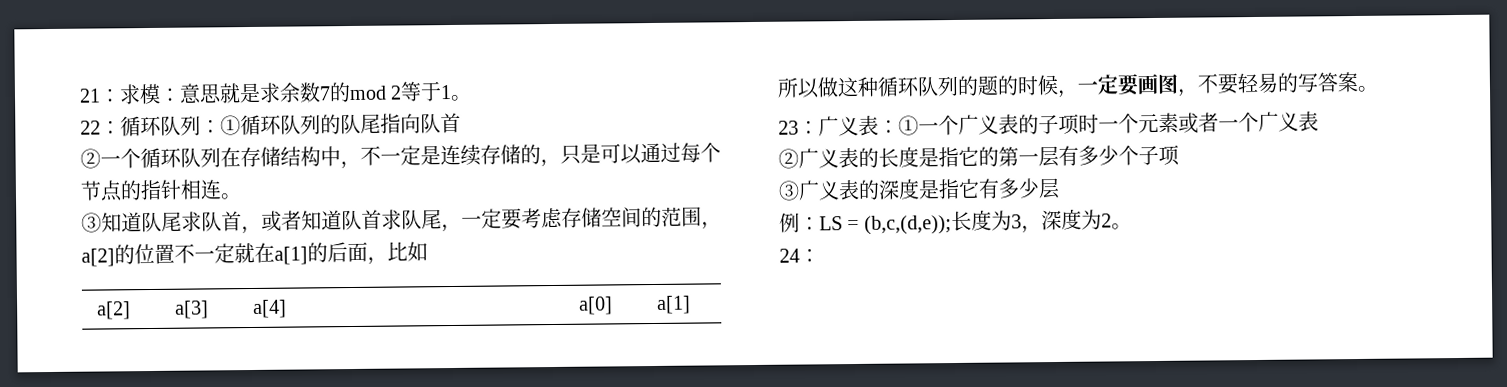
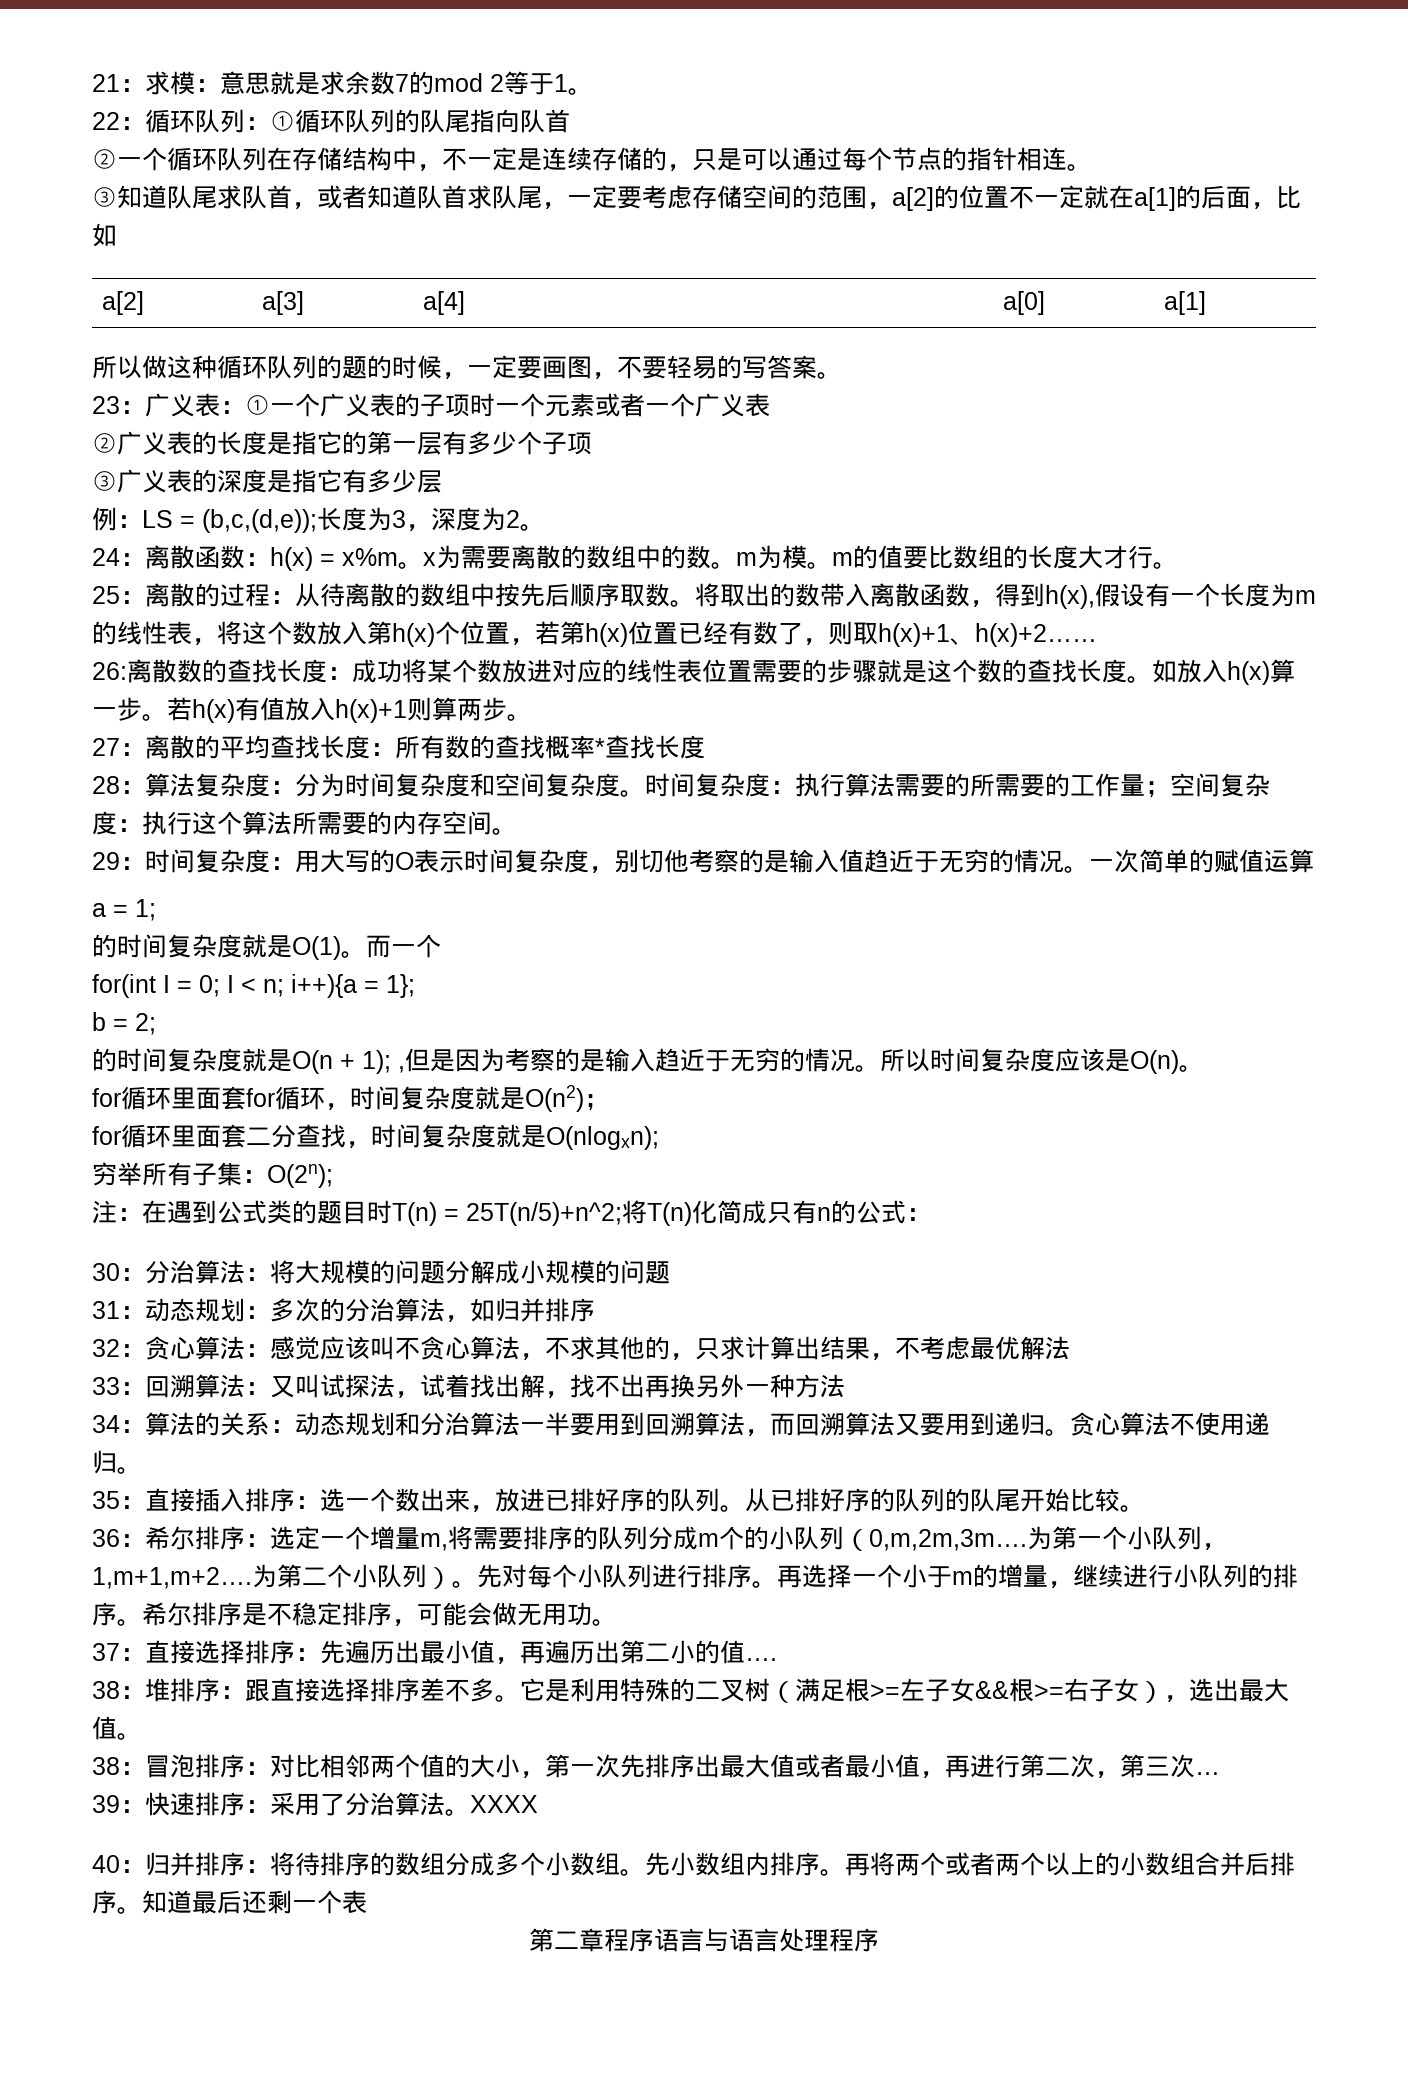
(820, 255) none -> [145,545,1178,571] [92,583,1316,609] [92,621,1097,647] [92,659,1295,685] [92,697,532,723] [92,735,705,759] [92,773,1270,798] [92,811,517,835] [92,849,1314,874] [92,899,156,921] [92,934,441,960] [92,974,415,998] [92,1012,156,1035] [92,1048,1204,1074] [92,1085,609,1112] [92,1124,659,1150] [92,1162,333,1188] [92,1200,931,1226] [92,1260,670,1284] [92,1298,595,1323] [92,1336,1070,1361] [92,1374,845,1399] [92,1412,1270,1437] [92,1450,142,1474] [92,1488,1145,1513] [92,1526,1227,1551] [92,1564,1298,1589] [92,1602,617,1627] [92,1640,777,1665] [92,1678,1289,1703] [92,1716,142,1740] [92,1754,1220,1779] [92,1792,538,1816] [92,1852,1295,1876] [92,1890,367,1914] [529,1928,879,1952] 离散函数：h(x) = x%m。x为需要离散的数组中的数。m为模。m的值要比数组的长度大才行。 // 25：离散的过程：从待离散的数组中按先后顺序取数。将取出的数带入离散函数，得到h(x),假设有一个长度为m的线性表，将这个数放入第h(x)个位置，若第h(x)位置已经有数了，则取h(x)+1、h(x)+2…… // 26:离散数的查找长度：成功将某个数放进对应的线性表位置需要的步骤就是这个数的查找长度。如放入h(x)算一步。若h(x)有值放入h(x)+1则算两步。 // 27：离散的平均查找长度：所有数的查找概率*查找长度 // 28：算法复杂度：分为时间复杂度和空间复杂度。时间复杂度：执行算法需要的所需要的工作量；空间复杂度：执行这个算法所需要的内存空间。 // 29：时间复杂度：用大写的O表示时间复杂度，别切他考察的是输入值趋近于无穷的情况。一次简单的赋值运算 // a = 1; // 的时间复杂度就是O(1)。而一个 // for(int I = 0; I < n; i++){a = 1}; // b = 2; // 的时间复杂度就是O(n + 1); ,但是因为考察的是输入趋近于无穷的情况。所以时间复杂度应该是O(n)。 // for循环里面套for循环，时间复杂度就是O(n2)； // for循环里面套二分查找，时间复杂度就是O(nlogxn); // 穷举所有子集：O(2n); // 注：在遇到公式类的题目时T(n) = 25T(n/5)+n^2;将T(n)化简成只有n的公式： // 30：分治算法：将大规模的问题分解成小规模的问题 // 31：动态规划：多次的分治算法，如归并排序 // 32：贪心算法：感觉应该叫不贪心算法，不求其他的，只求计算出结果，不考虑最优解法 // 33：回溯算法：又叫试探法，试着找出解，找不出再换另外一种方法 // 34：算法的关系：动态规划和分治算法一半要用到回溯算法，而回溯算法又要用到递归。贪心算法不使用递归。 // 35：直接插入排序：选一个数出来，放进已排好序的队列。从已排好序的队列的队尾开始比较。 // 36：希尔排序：选定一个增量m,将需要排序的队列分成m个的小队列（0,m,2m,3m….为第一个小队列，1,m+1,m+2….为第二个小队列）。先对每个小队列进行排序。再选择一个小于m的增量，继续进行小队列的排序。希尔排序是不稳定排序，可能会做无用功。 // 37：直接选择排序：先遍历出最小值，再遍历出第二小的值…. // 38：堆排序：跟直接选择排序差不多。它是利用特殊的二叉树（满足根>=左子女&&根>=右子女），选出最大值。 // 38：冒泡排序：对比相邻两个值的大小，第一次先排序出最大值或者最小值，再进行第二次，第三次… // 39：快速排序：采用了分治算法。XXXX // 40：归并排序：将待排序的数组分成多个小数组。先小数组内排序。再将两个或者两个以上的小数组合并后排序。知道最后还剩一个表 // 第二章程序语言与语言处理程序

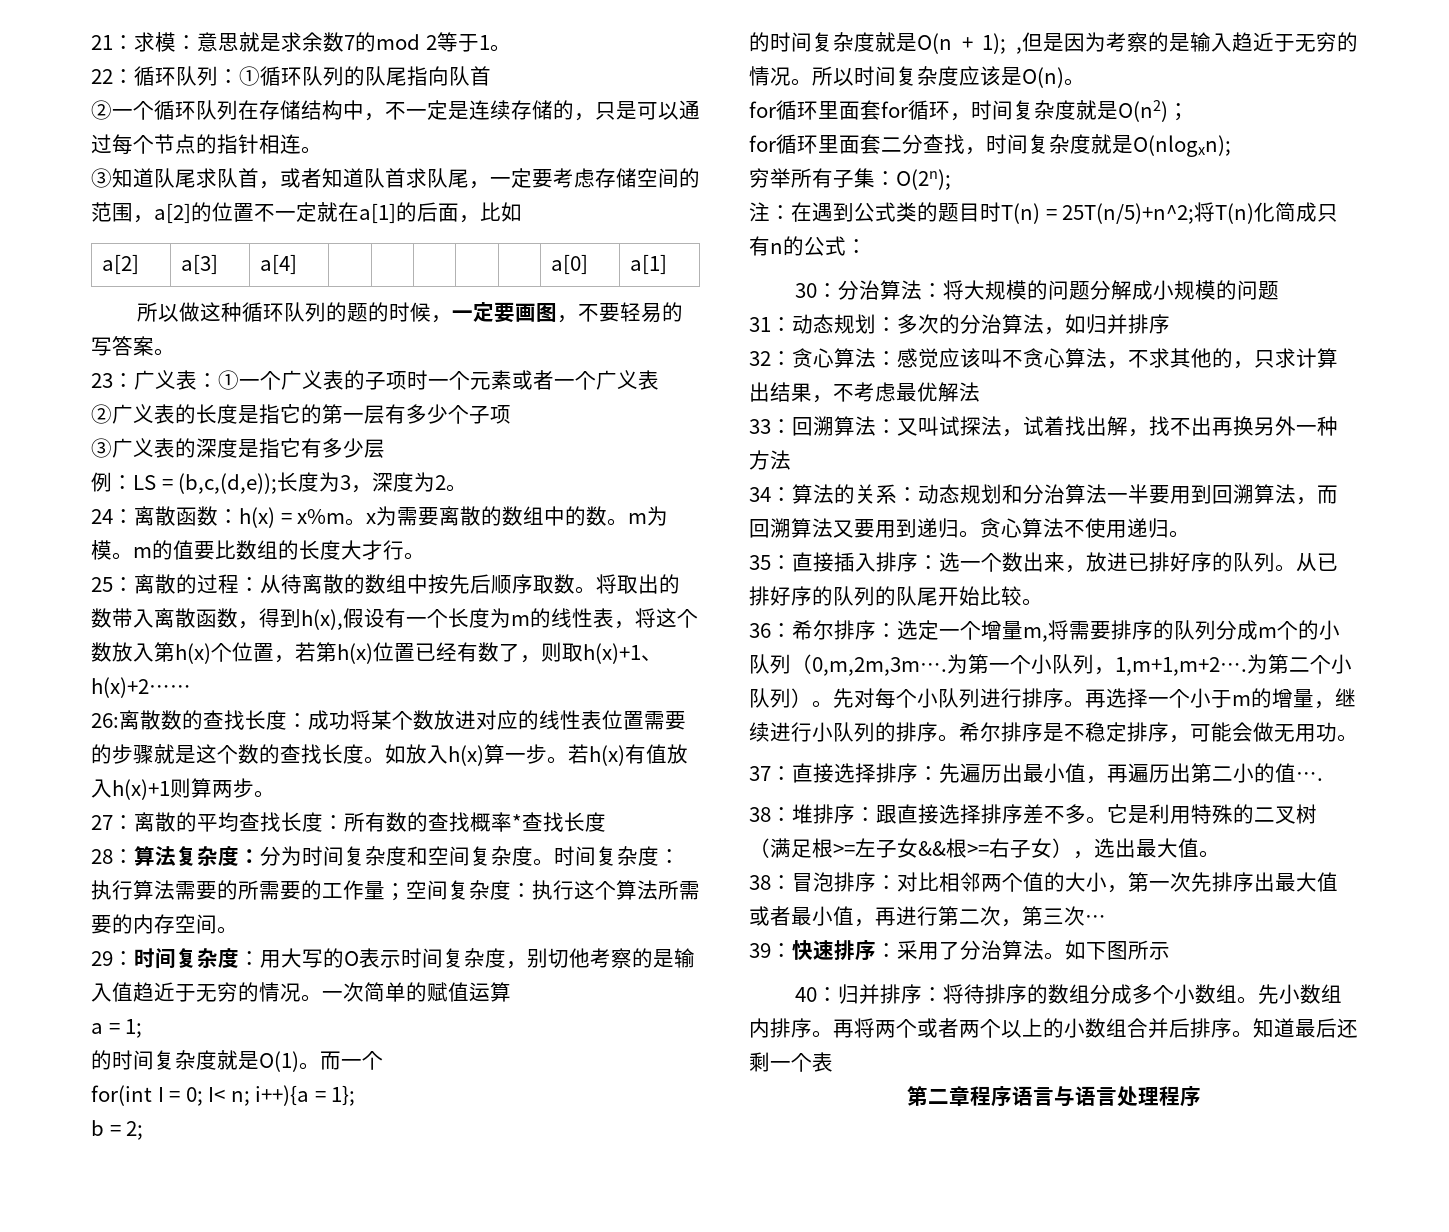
[227,975,256,993] I < -> [208,1087,226,1102] I<
[470,1795,538,1813] XXXX -> [1065,940,1170,960] 如下图所示

